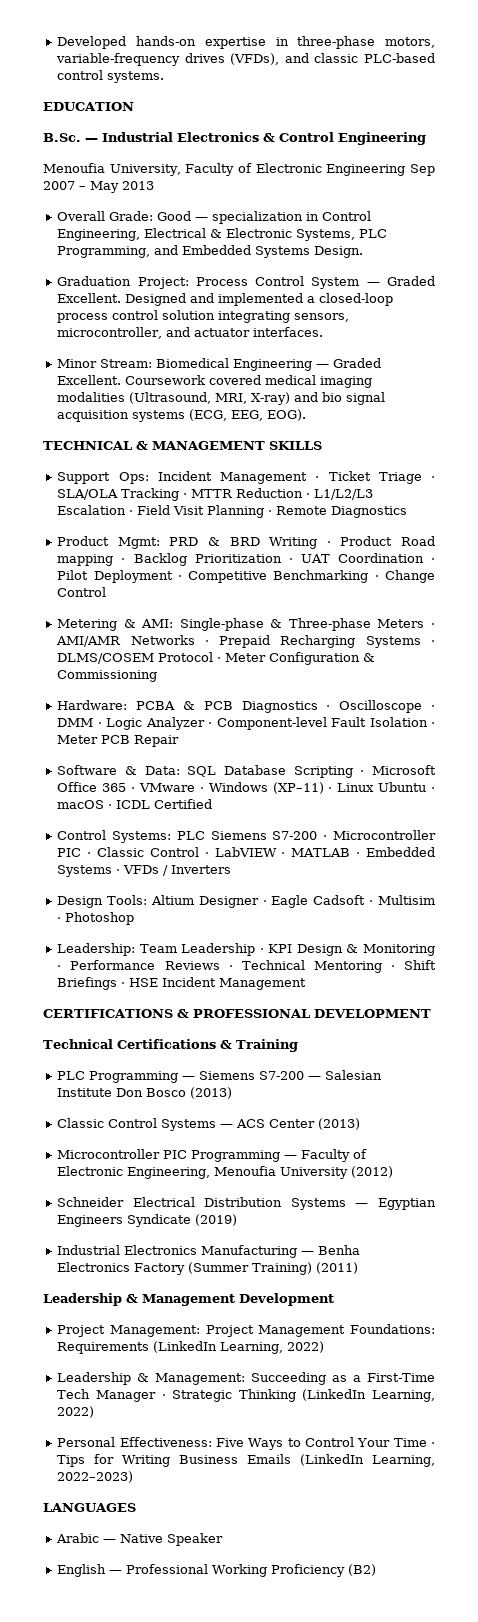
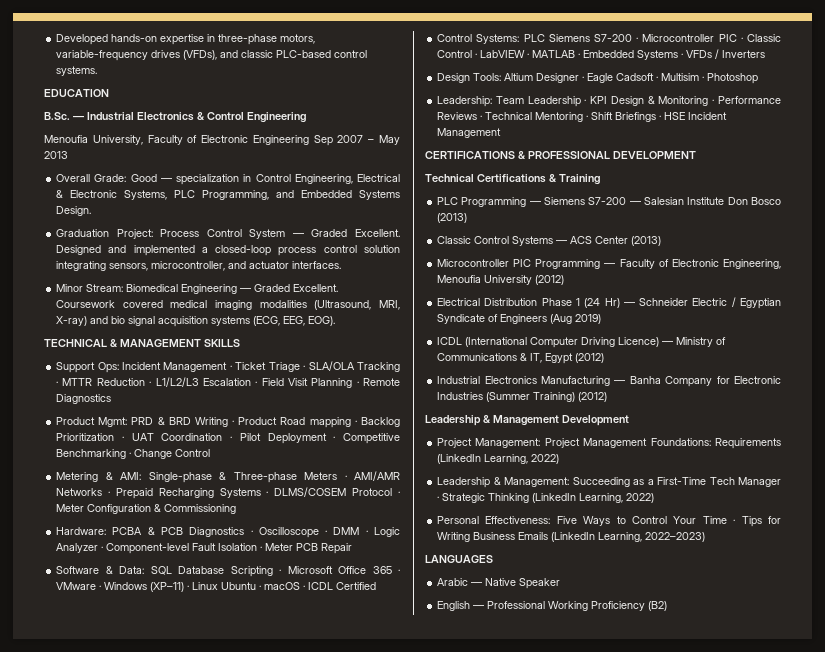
[57,1197,125,1207] Schneider -> (565, 280) none
[290,1198,436,1210] [57,1214,238,1227] Systems — Egyptian Engineers Syndicate (2019) -> [541,297,781,309] [437,314,602,324] [437,337,727,348] [437,353,605,364] Phase 1 (24 Hr) — Schneider Electric / Egyptian Syndicate of Engineers (Aug 2019) // ICDL (International Computer Driving Licence) — Ministry of Communications & IT, Egypt (2012)
[318,1245,361,1255] [57,1262,186,1275] Benha Electronics Factory -> [629,376,781,387] [437,392,484,400] Banha Company for Electronic Industries
[316,1262,359,1274] (2011) -> [578,392,608,402] (2012)

